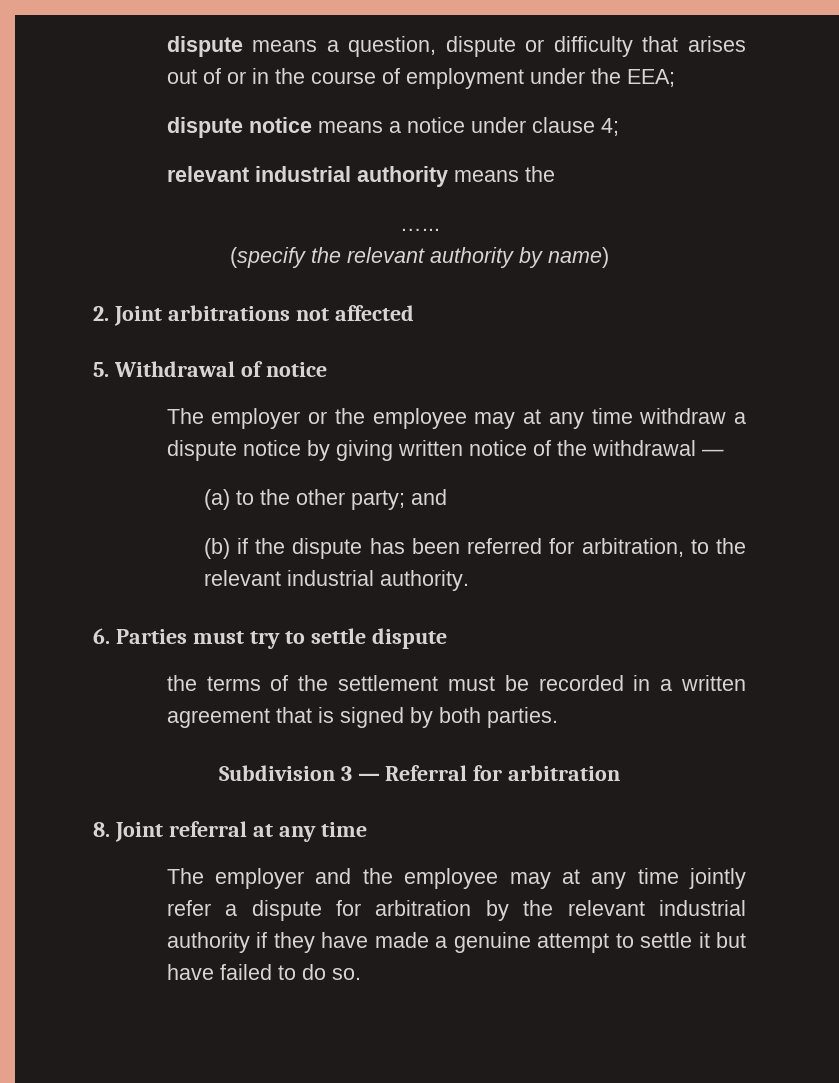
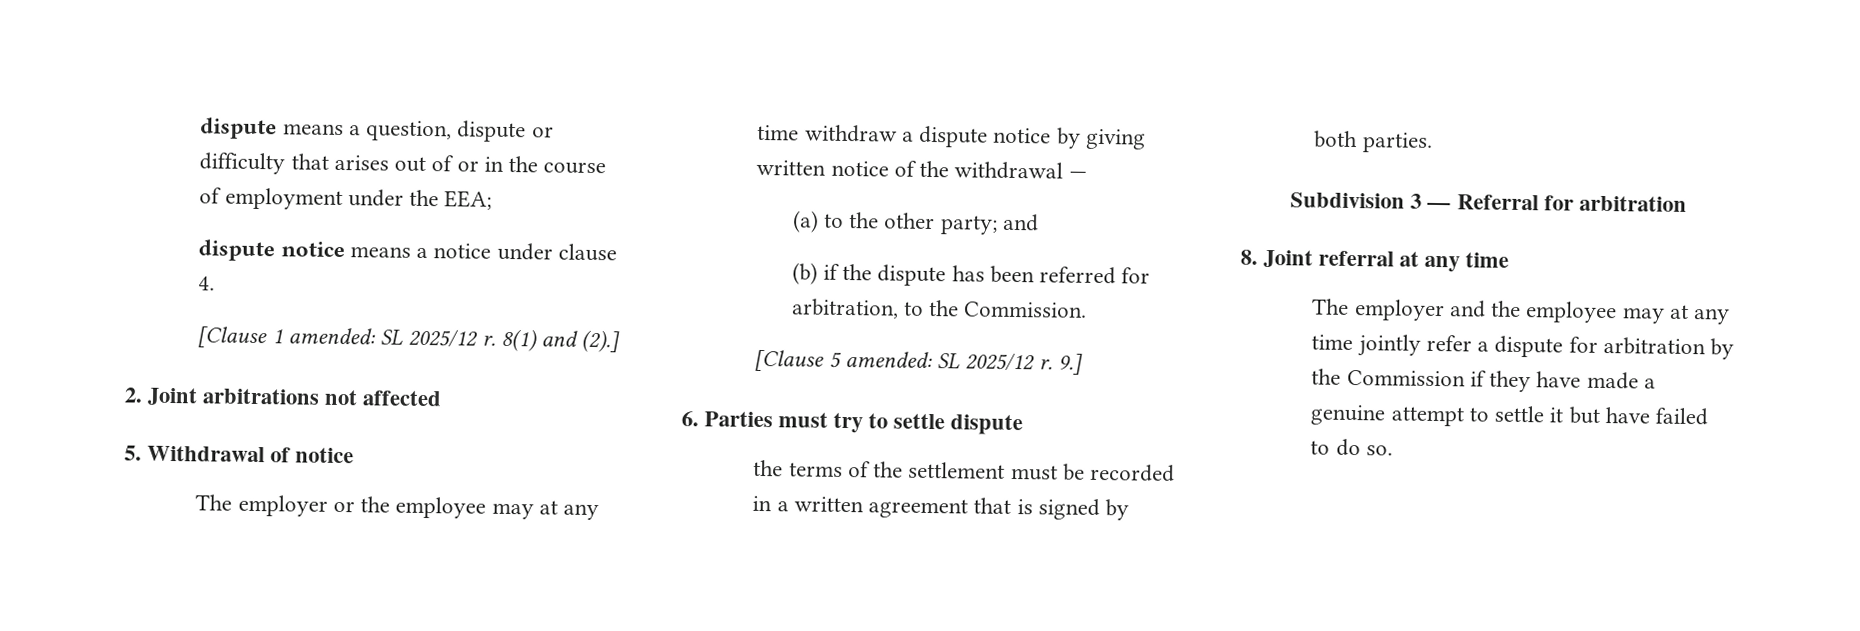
[600,118,619,136] [166,166,555,187] [399,228,440,231] [230,247,609,268] 4; // relevant industrial authority means the // …... // (specify the relevant authority by name) -> [198,276,216,291] [197,326,621,353] 4. // [Clause 1 amended: SL 2025/12 r. 8(1) and (2).]
[203,570,469,591] relevant industrial authority. -> [963,301,1088,318] [754,349,1083,375] Commission. // [Clause 5 amended: SL 2025/12 r. 9.]
[567,900,747,916] [166,932,250,953] relevant industrial authority -> [1346,369,1466,387] Commission

